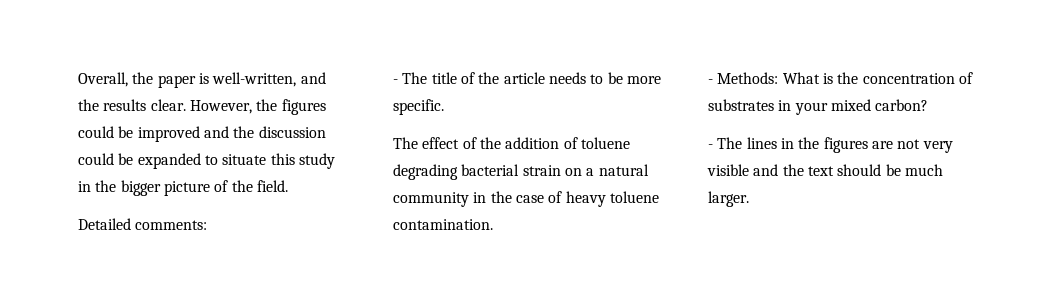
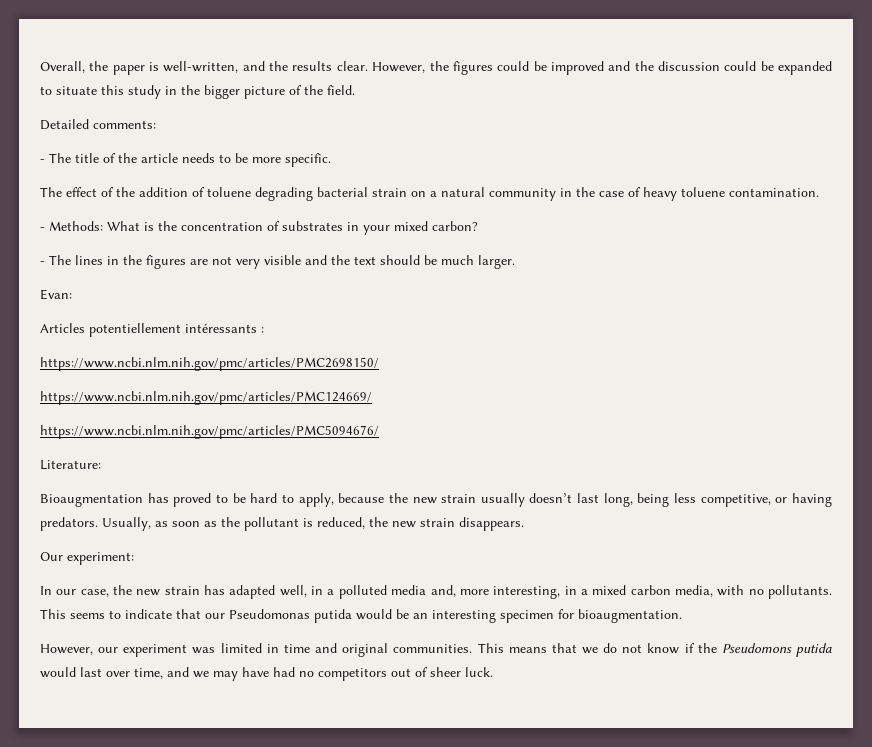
(749, 199) none -> [40,289,72,300] [40,323,264,337] [40,357,379,371] [40,391,372,405] [40,425,379,439] [40,460,101,470] [40,493,832,507] [40,517,524,531] [40,552,134,565] [40,585,832,599] [40,609,682,623] [40,643,832,657] [40,667,493,681] // Evan: // Articles potentiellement intéressants : // https://www.ncbi.nlm.nih.gov/pmc/articles/PMC2698150/ // https://www.ncbi.nlm.nih.gov/pmc/articles/PMC124669/ // https://www.ncbi.nlm.nih.gov/pmc/articles/PMC5094676/ // Literature: // Bioaugmentation has proved to be hard to apply, because the new strain usually doesn’t last long, being less competitive, or having predators. Usually, as soon as the pollutant is reduced, the new strain disappears. // Our experiment: // In our case, the new strain has adapted well, in a polluted media and, more interesting, in a mixed carbon media, with no pollutants. This seems to indicate that our Pseudomonas putida would be an interesting specimen for bioaugmentation. // However, our experiment was limited in time and original communities. This means that we do not know if the Pseudomons putida would last over time, and we may have had no competitors out of sheer luck.

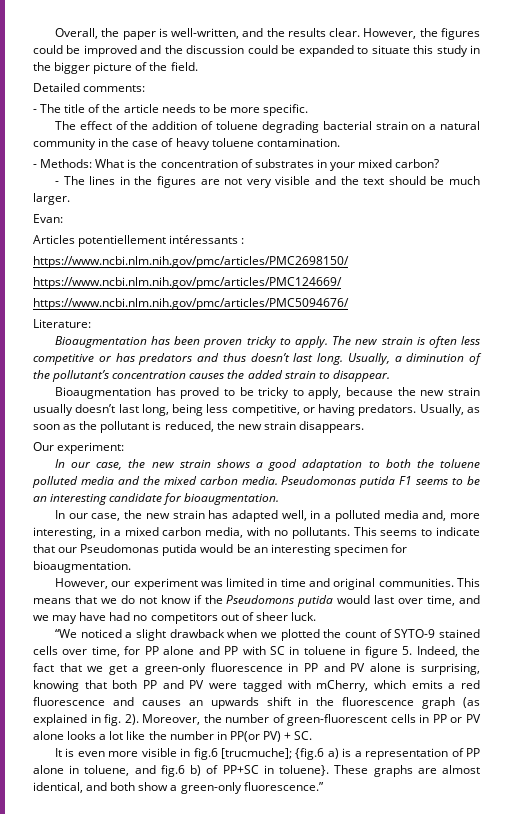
(101, 465) none -> [54,336,480,348] [33,353,482,365] [33,370,390,382] // Bioaugmentation has been proven tricky to apply. The new strain is often less competitive or has predators and thus doesn’t last long. Usually, a diminution of the pollutant’s concentration causes the added strain to disappear.
[250,493,278,503] hard -> [258,387,290,399] tricky
(134, 558) none -> [54,459,481,471] [32,476,481,488] [33,493,280,505] // In our case, the new strain shows a good adaptation to both the toluene polluted media and the mixed carbon media. Pseudomonas putida F1 seems to be an interesting candidate for bioaugmentation.
(493, 672) none -> [54,629,480,641] [33,646,480,658] [33,663,481,675] [33,680,480,692] [33,697,480,709] [33,714,482,726] [33,731,313,742] [54,748,480,760] [33,765,480,777] [33,782,324,794] // “We noticed a slight drawback when we plotted the count of SYTO-9 stained cells over time, for PP alone and PP with SC in toluene in figure 5. Indeed, the fact that we get a green-only fluorescence in PP and PV alone is surprising, knowing that both PP and PV were tagged with mCherry, which emits a red fluorescence and causes an upwards shift in the fluorescence graph (as explained in fig. 2). Moreover, the number of green-fluorescent cells in PP or PV alone looks a lot like the number in PP(or PV) + SC. // It is even more visible in fig.6 [trucmuche]; {fig.6 a) is a representation of PP alone in toluene, and fig.6 b) of PP+SC in toluene}. These graphs are almost identical, and both show a green-only fluorescence.”

